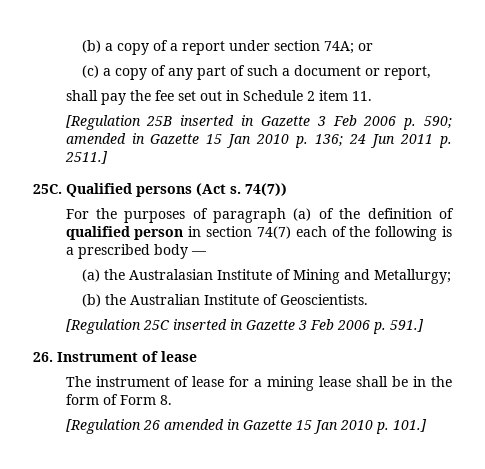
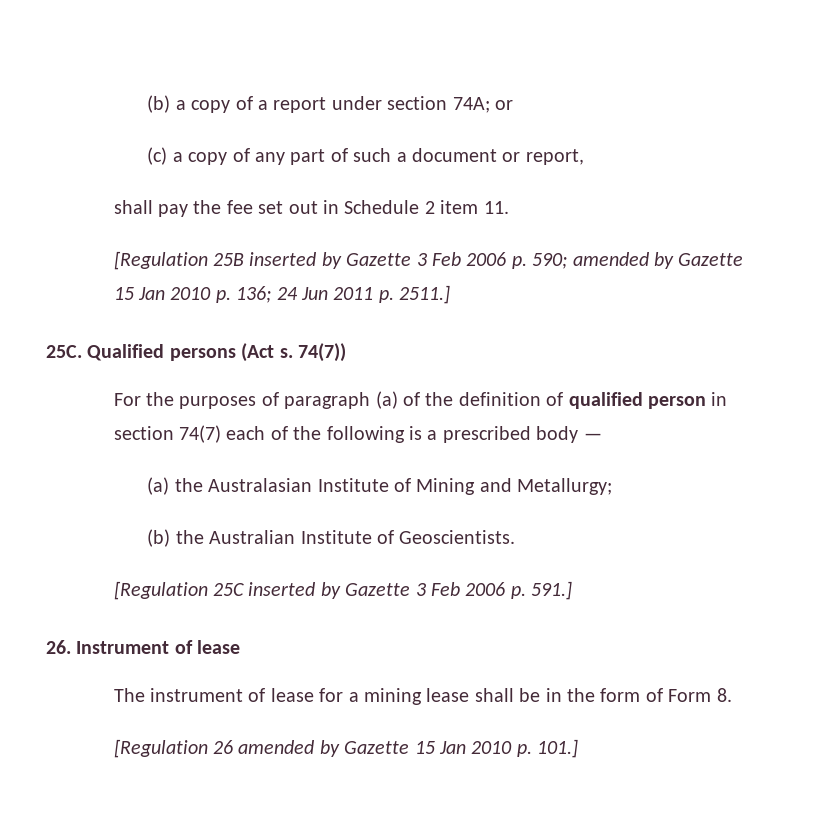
[241,115,255,126] in -> [321,252,342,269] by
[131,133,145,144] in -> [653,252,674,269] by
[229,319,243,330] in -> [320,582,341,599] by
[226,419,240,430] in -> [319,740,340,757] by

